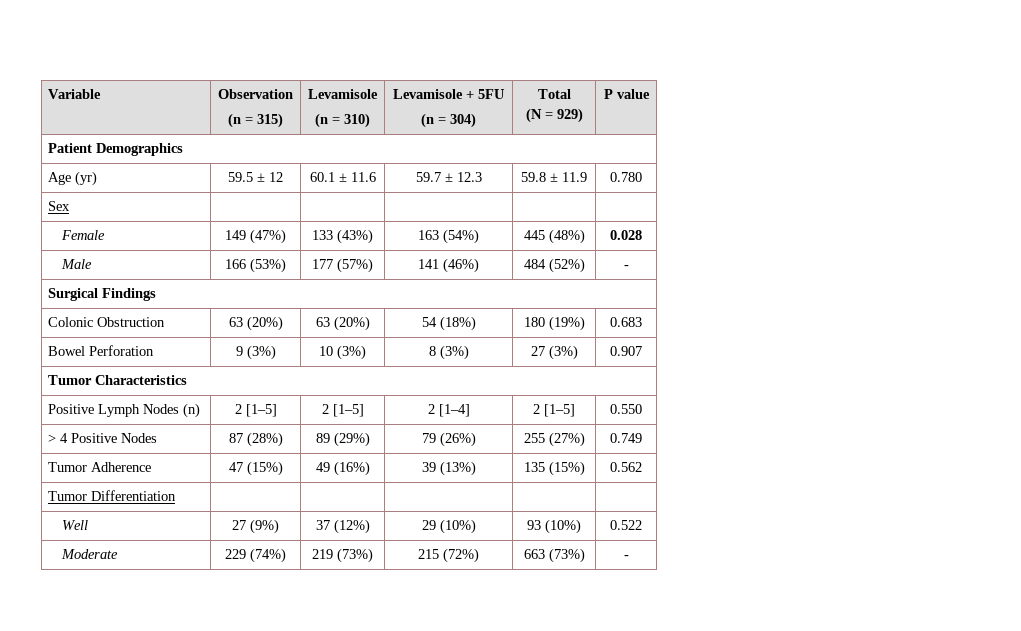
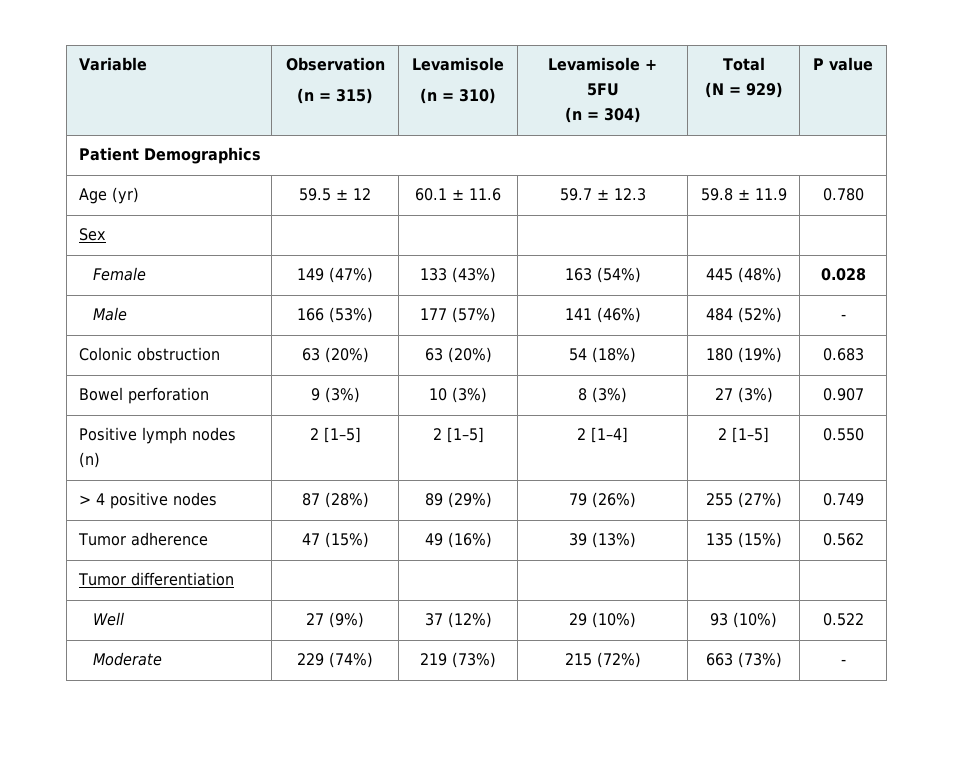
[47,288,156,301] // Surgical Findings -> (846, 317) none
[96,317,165,327] Obstruction -> [137,347,221,361] obstruction
[88,345,154,356] Perforation -> [128,387,210,404] perforation
[47,375,187,385] [47,404,179,417] // Tumor Characteristics // Positive Lymph Nodes -> [79,427,237,444] // Positive lymph nodes
[70,433,157,443] Positive Nodes -> [110,492,218,509] positive nodes
[90,462,151,472] Adherence -> [131,532,209,546] adherence
[90,490,176,501] Differentiation -> [131,572,235,586] differentiation

